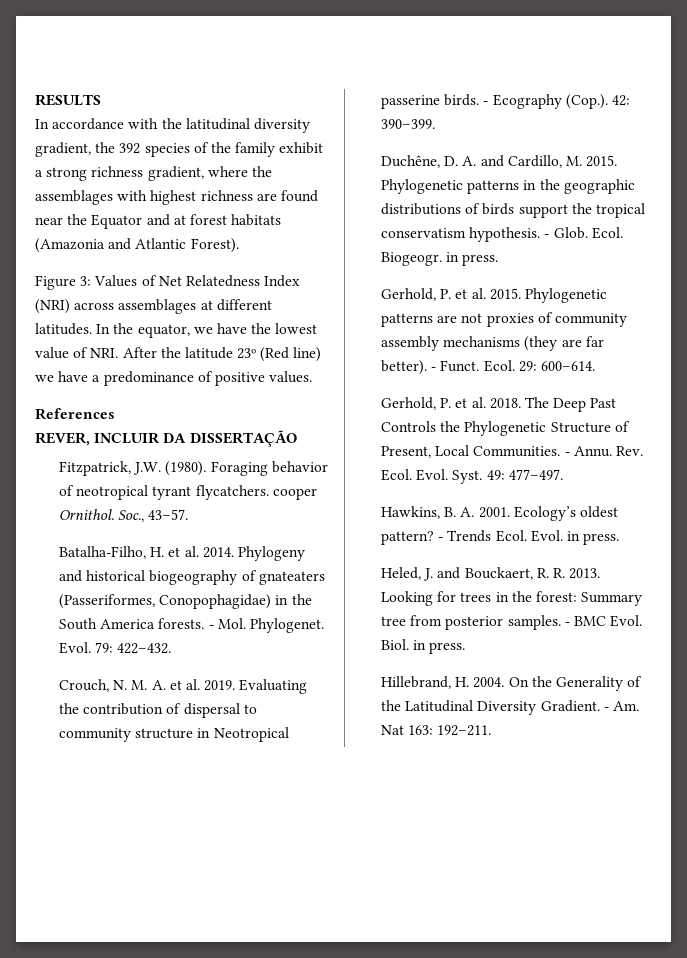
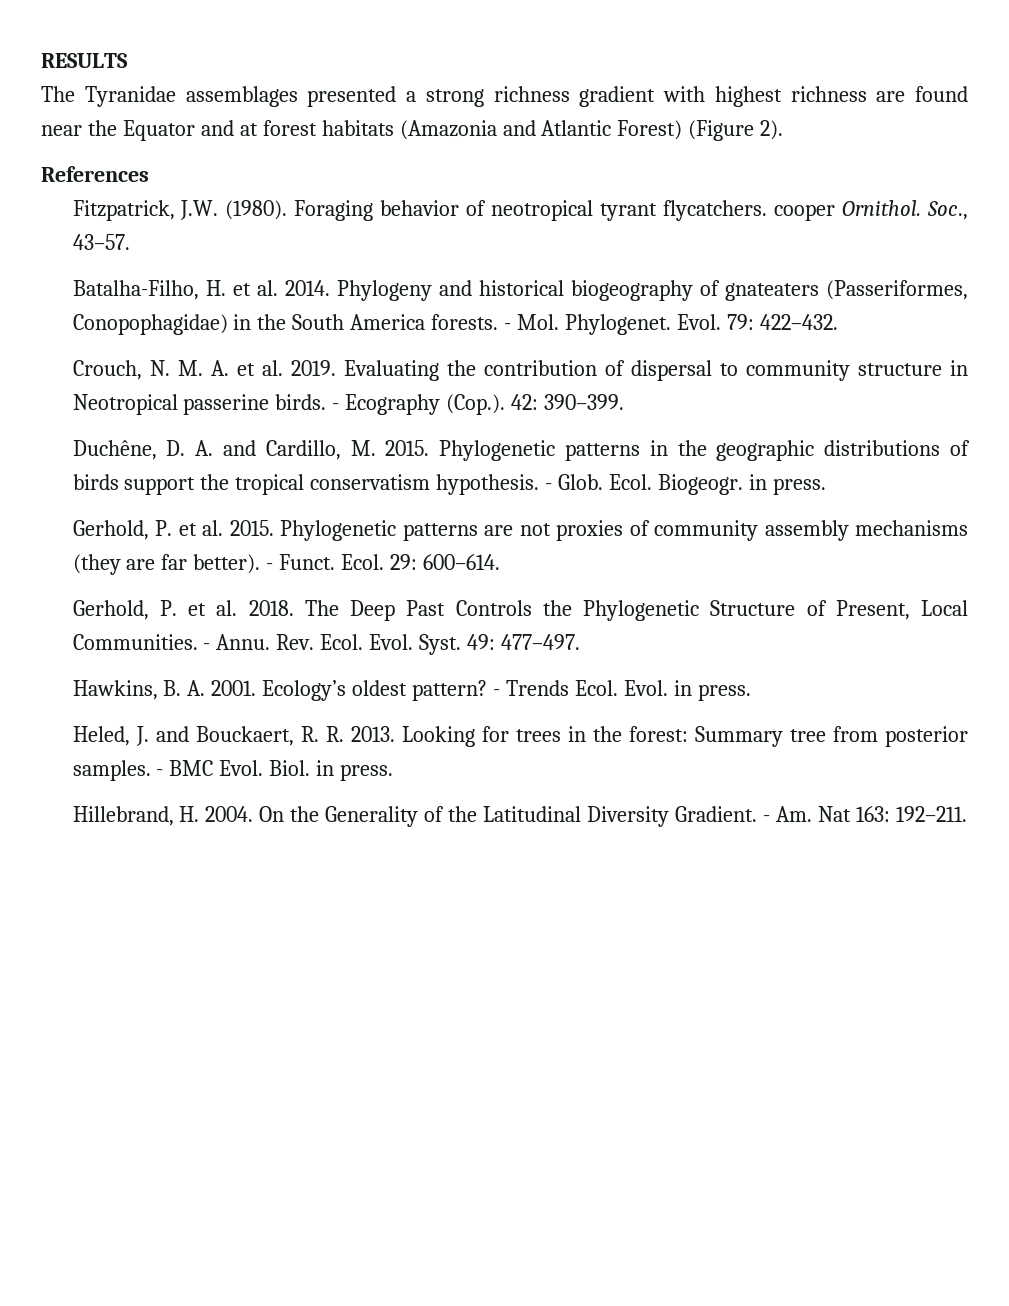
[35,118,310,133] [35,142,324,157] [35,166,272,181] [35,190,113,205] In accordance with the latitudinal diversity gradient, the 392 species of the family exhibit a strong richness gradient, where the assemblages -> [41,86,656,107] The Tyranidae assemblages presented a strong richness gradient
[190,238,239,253] [35,275,301,290] [35,299,272,314] [35,323,318,338] [35,347,322,362] [35,371,313,386] [35,408,115,420] [35,430,297,447] Forest). // Figure 3: Values of Net Relatedness Index (NRI) across assemblages at different latitudes. In the equator, we have the lowest value of NRI. After the latitude 23º (Red line) we have a predominance of positive values. // References // REVER, INCLUIR DA DISSERTAÇÃO -> [617,120,784,141] [41,166,149,182] Forest) (Figure 2). // References

